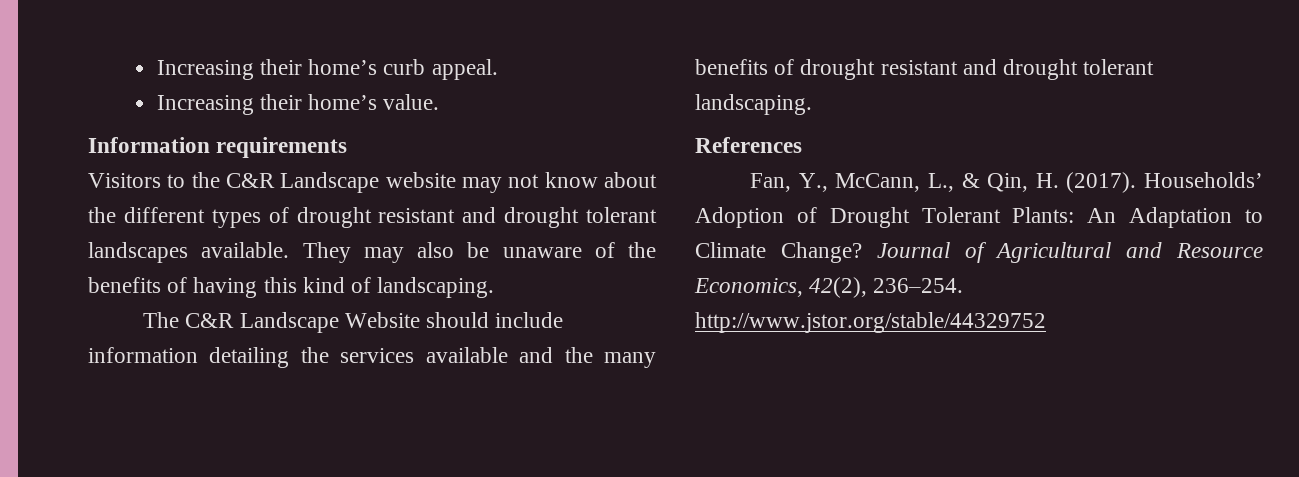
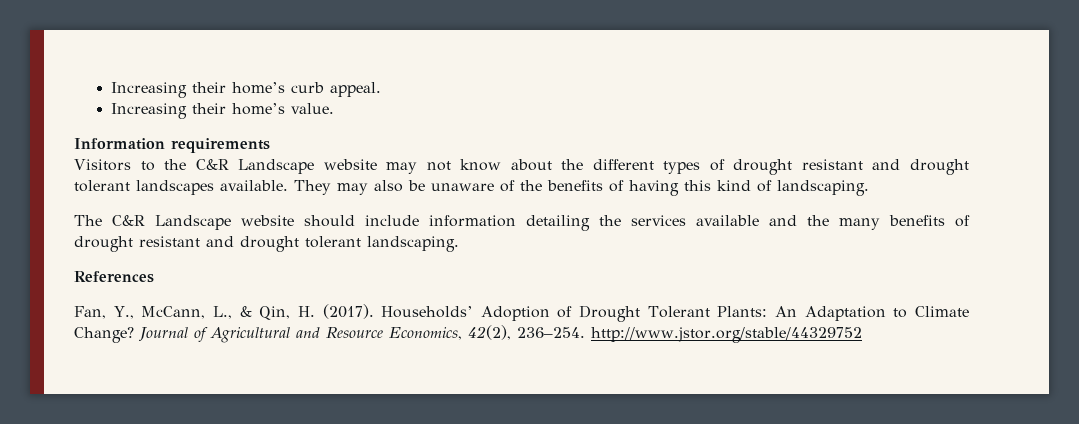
[344,312,420,328] Website -> [241,215,294,226] website

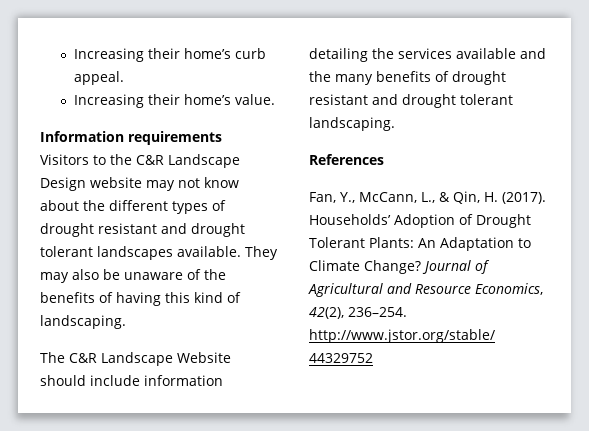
(315, 166) none -> [40,177,86,191] Design
[241,215,294,226] website -> [177,352,231,363] Website

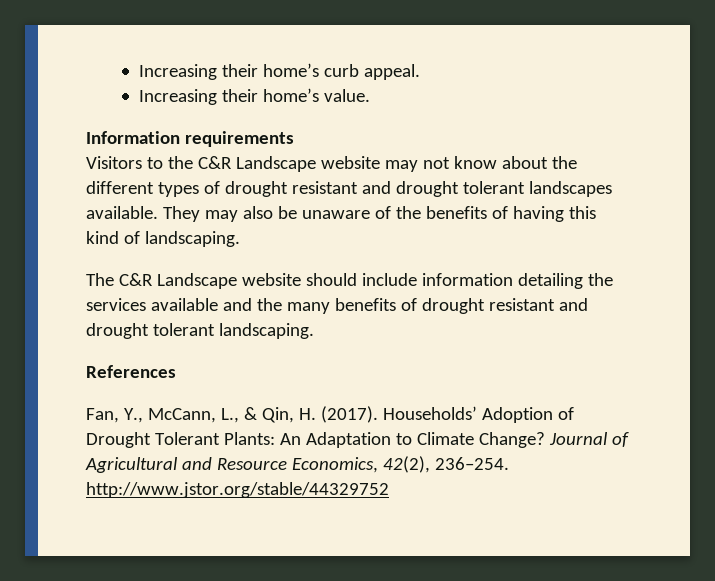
[40,177,86,191] Design -> (316, 164) none
[177,352,231,363] Website -> [241,273,301,286] website

